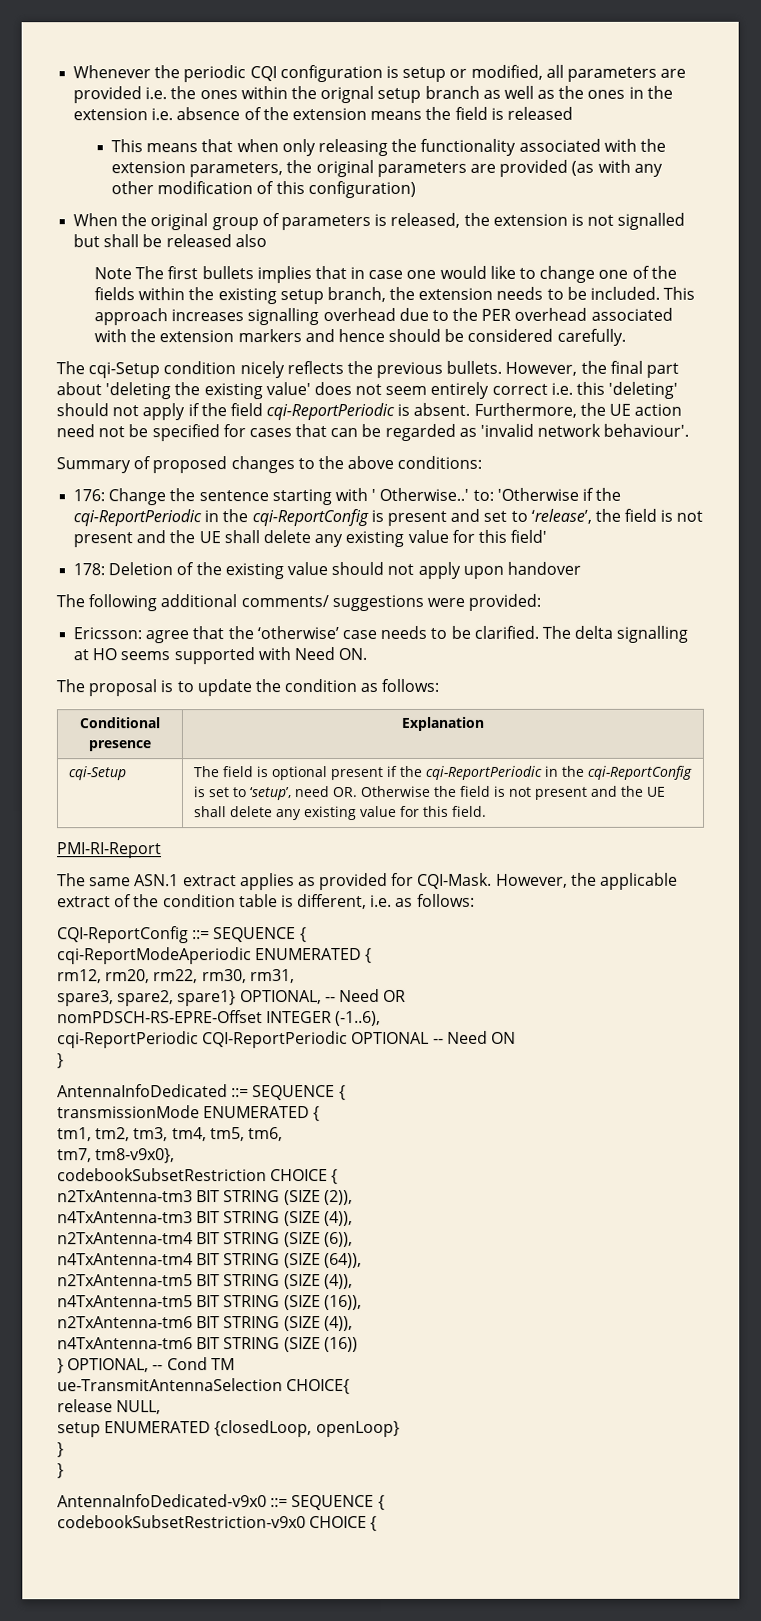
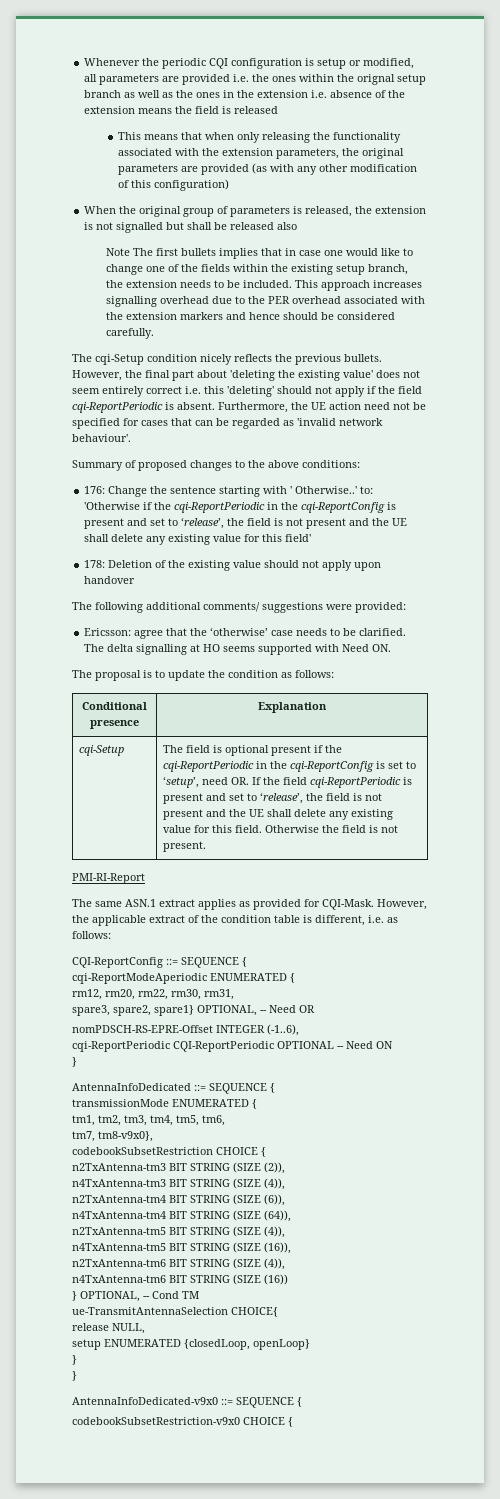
[360,785,431,798] Otherwise -> [252,777,413,788] [163,792,304,804] If the field cqi-ReportPeriodic is present and set to ‘release’,
(488, 811) none -> [265,825,399,833] [163,841,207,852] Otherwise the field is not present.

